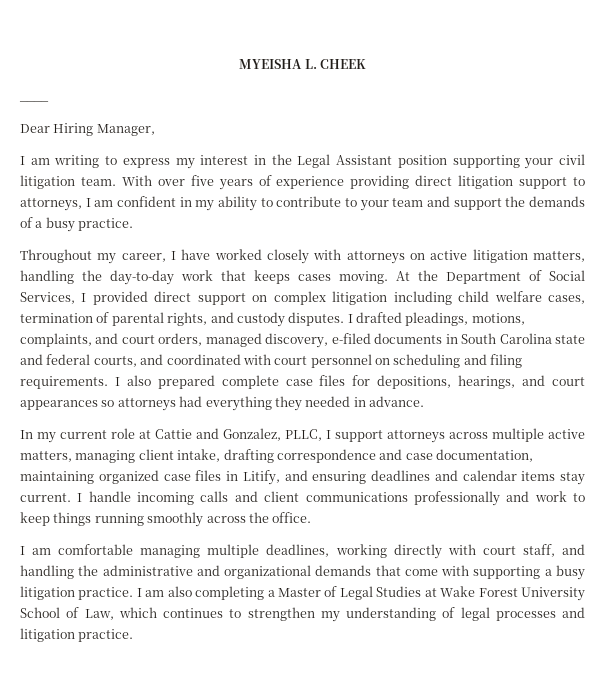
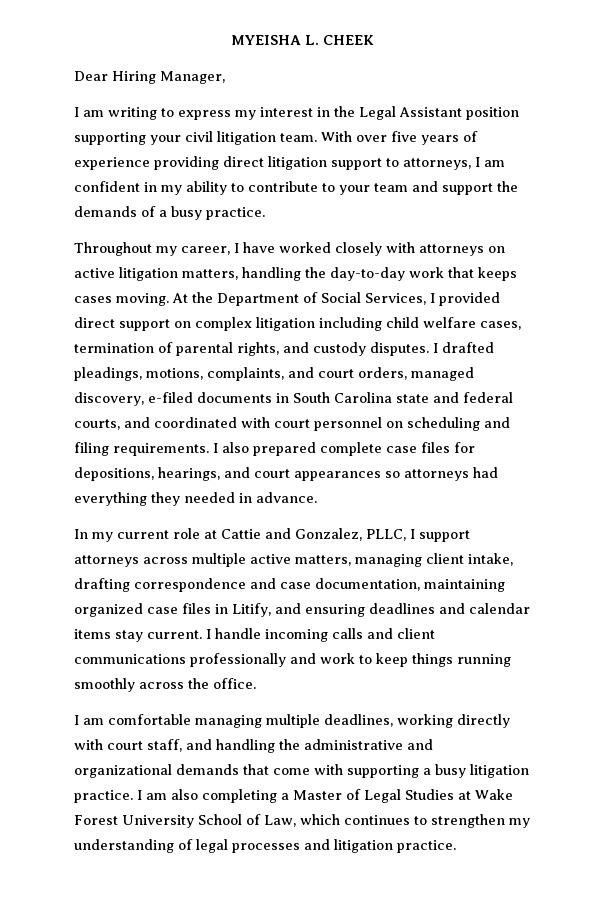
[19,101,49,102] // ____ -> (374, 40) none

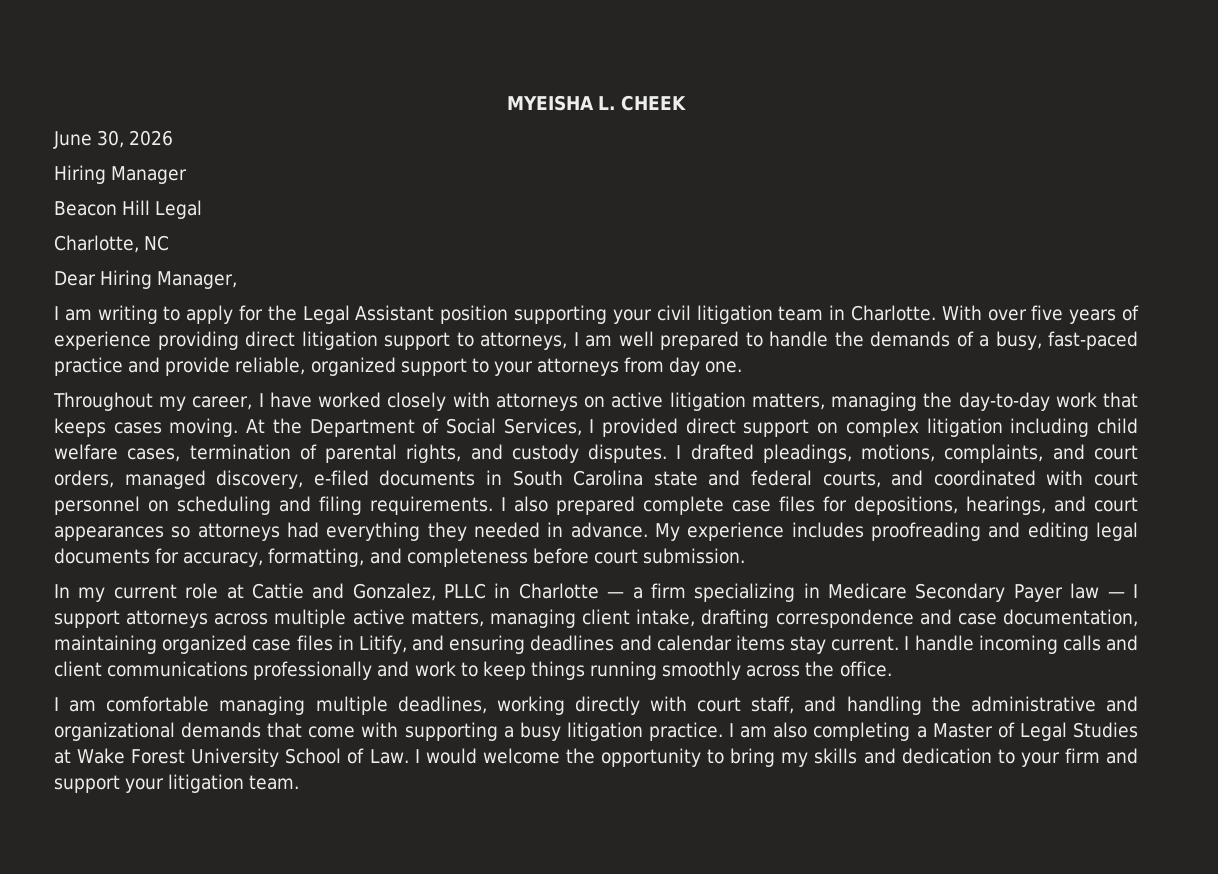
(374, 40) none -> [53,130,174,149] [54,165,188,184] [54,200,203,219] [54,235,170,253] // June 30, 2026 // Hiring Manager // Beacon Hill Legal // Charlotte, NC
[178,107,330,120] express my interest in -> [186,305,264,324] apply for
[280,133,317,142] team. -> [778,305,936,321] team in Charlotte.
[74,181,518,195] [74,206,265,220] confident in my ability to contribute to your team and support the demands of a busy practice. -> [618,331,1138,350] [54,357,743,376] well prepared to handle the demands of a busy, fast-paced practice and provide reliable, organized support to your attorneys from day one.
[242,267,301,281] handling -> [831,392,918,411] managing
(317, 497) none -> [655,522,1139,541] [54,548,746,567] My experience includes proofreading and editing legal documents for accuracy, formatting, and completeness before court submission.
[366,529,406,541] PLLC, -> [444,583,1125,602] PLLC in Charlotte — a firm specializing in Medicare Secondary Payer law —
[264,814,530,828] [74,839,456,853] Law, which continues to strengthen my understanding of legal processes and litigation practice. -> [369,748,1139,767] [54,774,300,793] Law. I would welcome the opportunity to bring my skills and dedication to your firm and support your litigation team.

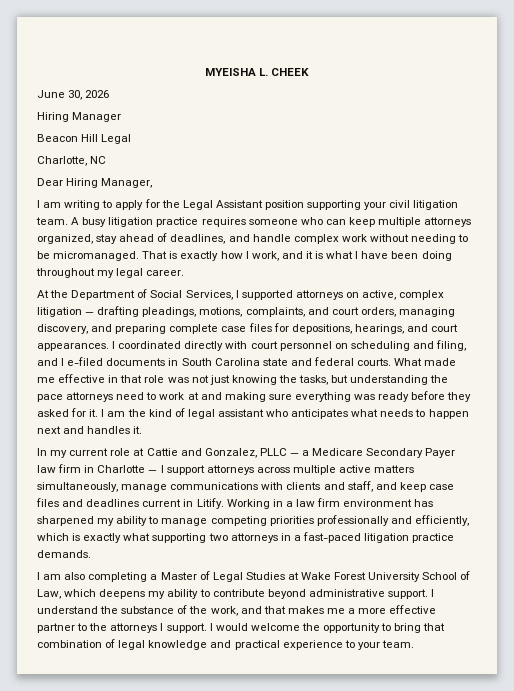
[778,305,1140,324] [54,331,1138,350] [54,357,743,376] [53,392,1139,411] [54,418,239,437] team in Charlotte. With over five years of experience providing direct litigation support to attorneys, I am well prepared to handle the demands of a busy, fast-paced practice and provide reliable, organized support to your attorneys from day one. // Throughout my career, I have worked closely with attorneys on active litigation matters, managing the day-to-day work that keeps cases moving. -> [36,217,472,227] [37,233,469,244] [37,251,452,261] [36,268,185,278] team. A busy litigation practice requires someone who can keep multiple attorneys organized, stay ahead of deadlines, and handle complex work without needing to be micromanaged. That is exactly how I work, and it is what I have been doing throughout my legal career. //
[602,418,1139,437] [54,444,754,463] provided direct support on complex litigation including child welfare cases, termination of parental rights, and custody disputes. I drafted -> [241,290,445,300] [37,306,140,317] supported attorneys on active, complex litigation — drafting
[124,470,304,489] managed discovery, -> [398,307,455,317] [37,323,459,334] [37,340,467,351] [37,358,65,366] managing discovery, and preparing complete case files for depositions, hearings, and court appearances. I coordinated directly with court personnel on scheduling and filing, and I
[822,470,1138,488] [54,496,1138,515] [54,522,1139,541] [54,548,746,567] courts, and coordinated with court personnel on scheduling and filing requirements. I also prepared complete case files for depositions, hearings, and court appearances so attorneys had everything they needed in advance. My experience includes proofreading and editing legal documents for accuracy, formatting, and completeness before court submission. -> [357,358,457,366] [37,374,449,385] [37,391,472,402] [37,408,469,419] [37,426,143,434] courts. What made me effective in that role was not just knowing the tasks, but understanding the pace attorneys need to work at and making sure everything was ready before they asked for it. I am the kind of legal assistant who anticipates what needs to happen next and handles it.
[494,583,820,602] in Charlotte — a firm specializing in -> [289,450,310,456] — a
(1100, 591) none -> [58,464,146,473] firm in Charlotte
[410,609,1138,628] [54,635,1138,654] [54,661,892,680] [54,696,1139,715] [54,722,724,741] matters, managing client intake, drafting correspondence and case documentation, maintaining organized case files in Litify, and ensuring deadlines and calendar items stay current. I handle incoming calls and client communications professionally and work to keep things running smoothly across the office. // I am comfortable managing multiple deadlines, working directly with court staff, and handling the administrative and organizational demands that come with supporting a busy litigation practice. -> [374,465,415,473] [37,481,454,492] [36,498,434,509] [37,515,469,526] [37,532,455,543] [37,550,91,558] matters simultaneously, manage communications with clients and staff, and keep case files and deadlines current in Litify. Working in a law firm environment has sharpened my ability to manage competing priorities professionally and efficiently, which is exactly what supporting two attorneys in a fast-paced litigation practice demands. //
[369,749,409,764] Law. -> [37,589,435,599] [37,605,437,616] [37,623,207,633] Law, which deepens my ability to contribute beyond administrative support. I understand the substance of the work, and that makes me a more effective partner to the attorneys I support.
[781,748,1139,767] [54,774,245,793] my skills and dedication to your firm and support your litigation -> [423,623,446,631] [37,639,380,650] that combination of legal knowledge and practical experience to your

